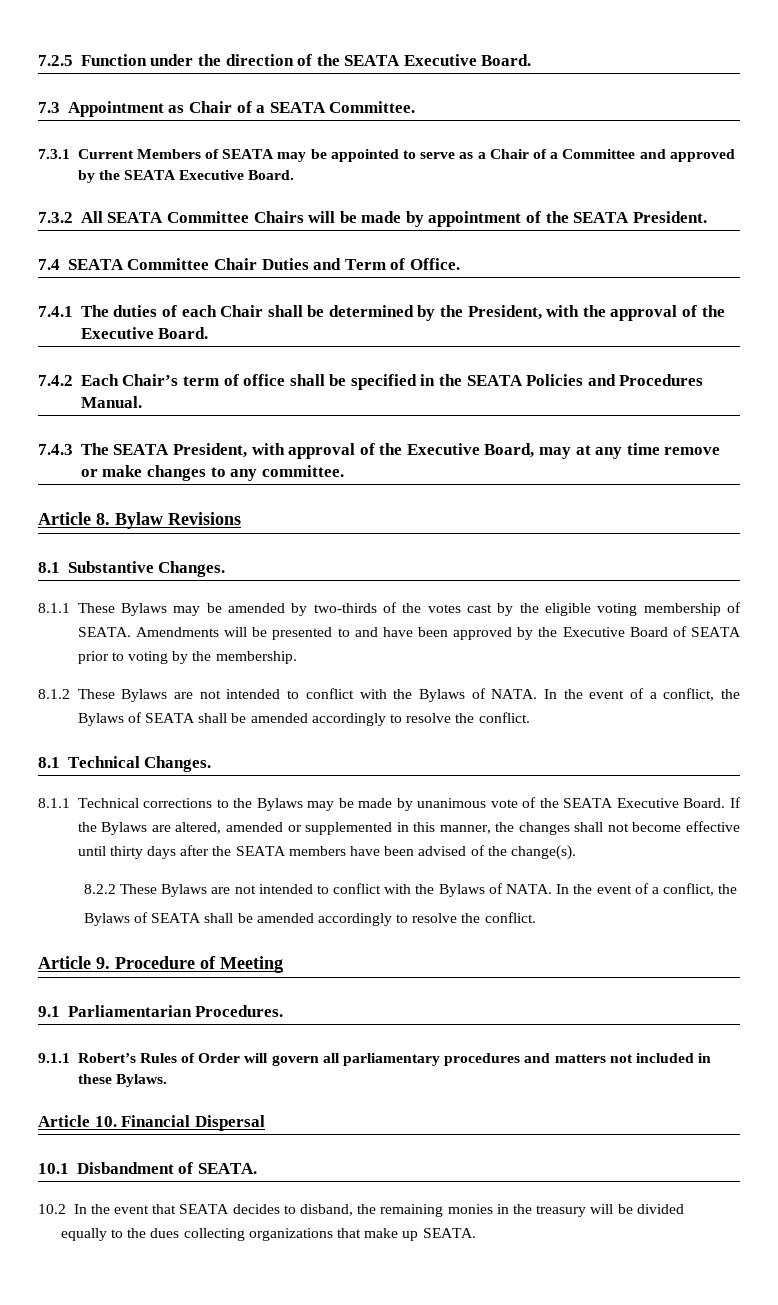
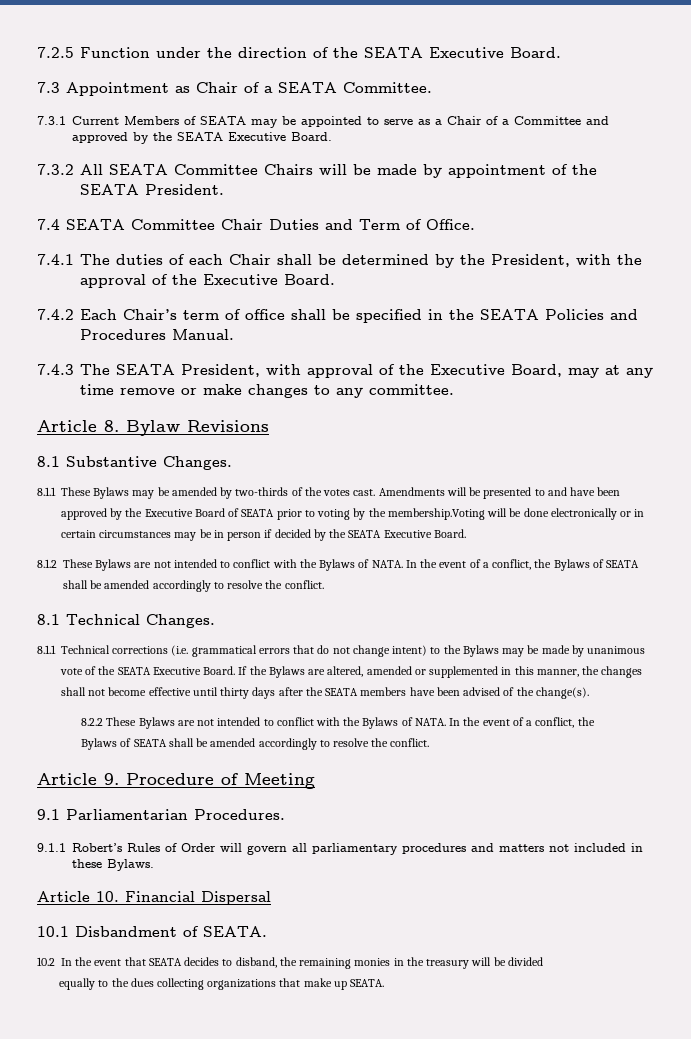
[467,602,741,616] [77,627,131,637] cast by the eligible voting membership of SEATA. -> [353,489,376,496] cast.
[215,651,297,664] membership. -> [387,508,645,520] [61,529,466,541] membership.Voting will be done electronically or in certain circumstances may be in person if decided by the SEATA Executive Board.
(213, 803) none -> [171,645,428,657] (i.e. grammatical errors that do not change intent)

